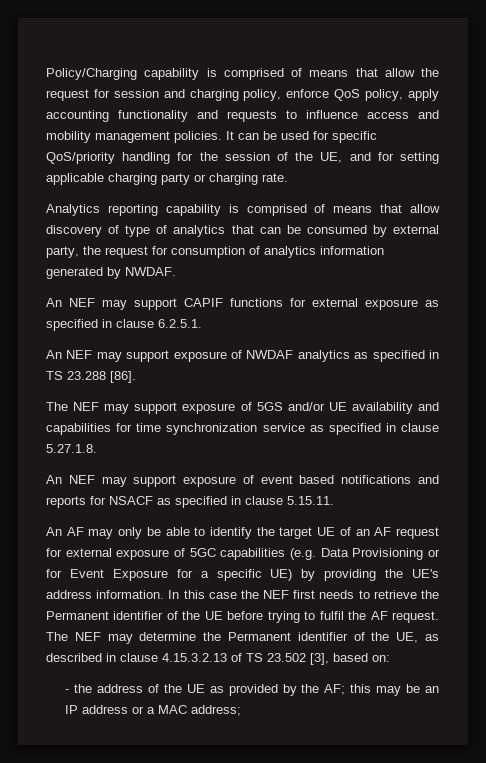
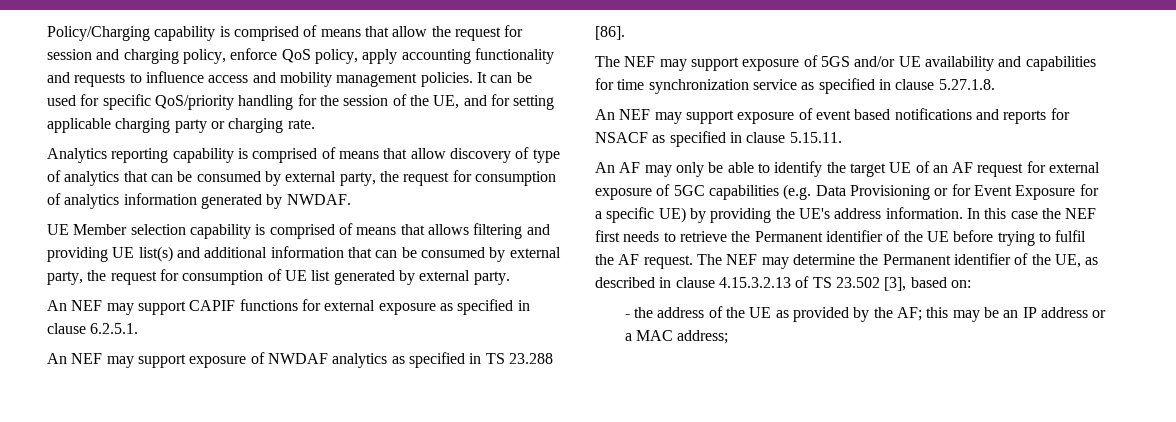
(176, 271) none -> [47,223,550,239] [47,246,561,262] [47,269,510,285] // UE Member selection capability is comprised of means that allows filtering and providing UE list(s) and additional information that can be consumed by external party, the request for consumption of UE list generated by external party.

